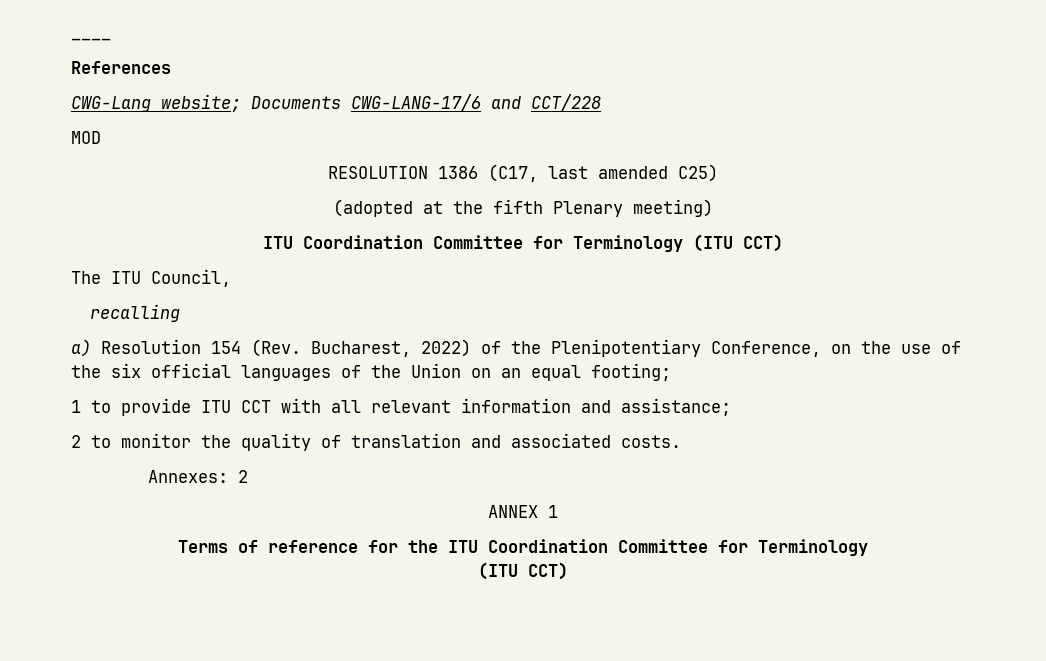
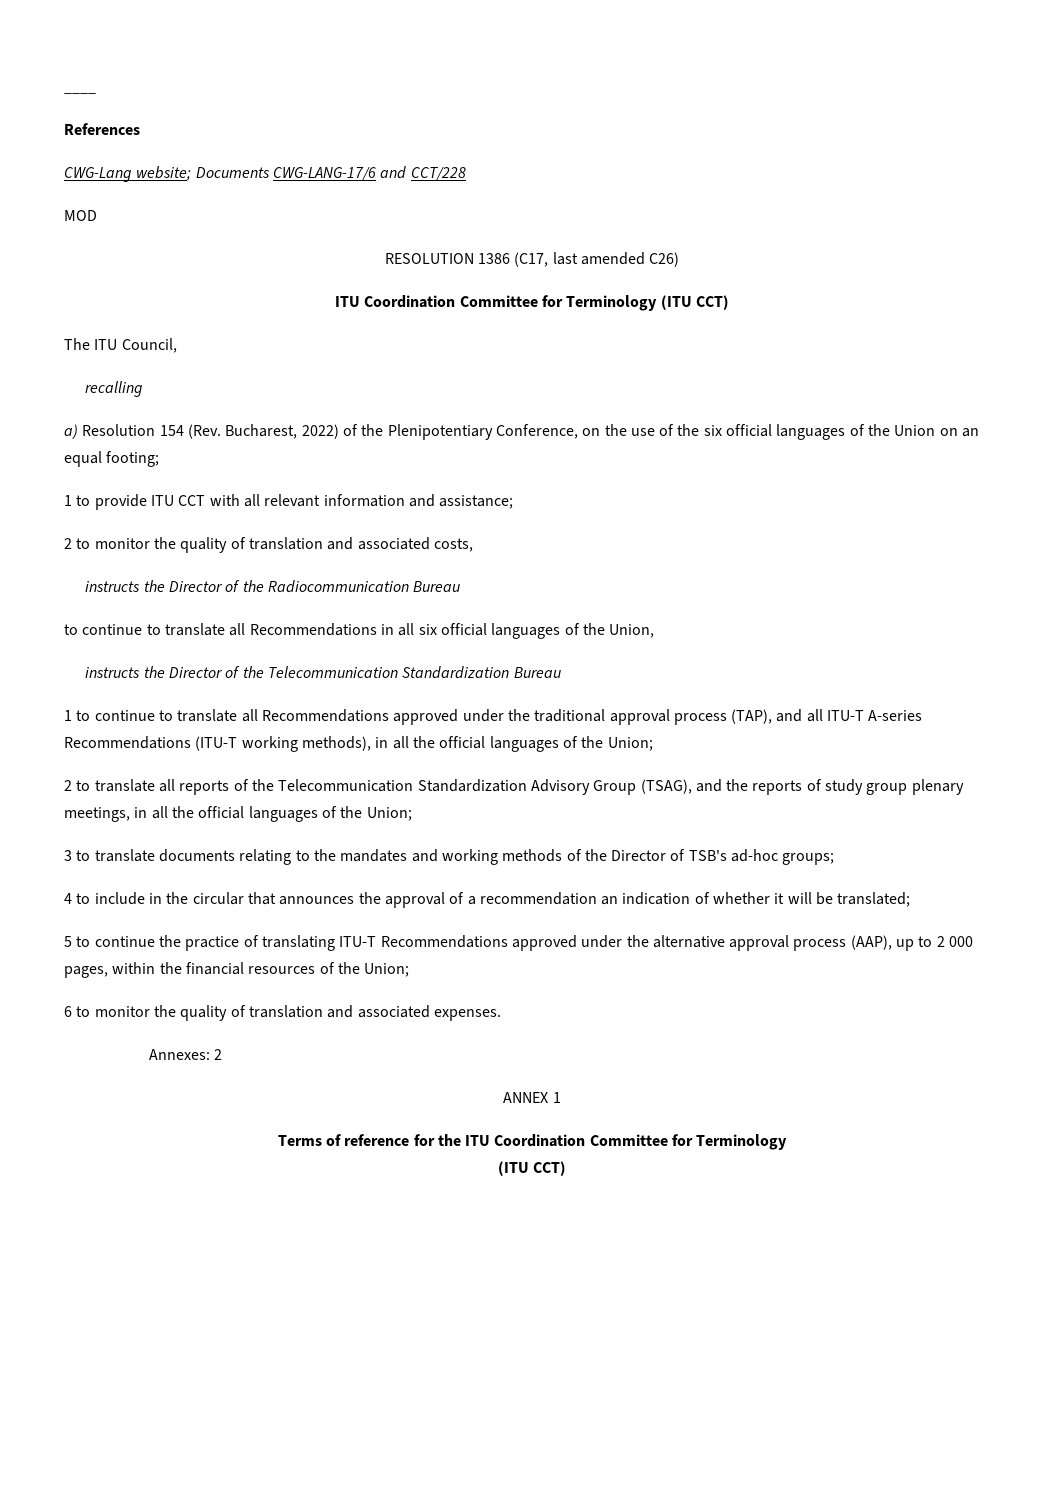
[678,164,718,182] [333,199,713,217] C25) // (adopted at the fifth Plenary meeting) -> [649,252,680,267] C26)
[621,435,681,448] costs. -> [433,538,473,552] [85,580,461,593] [64,623,655,639] [85,666,561,679] [64,709,923,725] [64,736,653,752] [64,779,964,795] [64,806,412,822] [64,849,835,865] [64,892,911,908] [64,935,974,951] [64,962,410,978] [64,1005,501,1021] costs, // instructs the Director of the Radiocommunication Bureau // to continue to translate all Recommendations in all six official languages of the Union, // instructs the Director of the Telecommunication Standardization Bureau // 1 to continue to translate all Recommendations approved under the traditional approval process (TAP), and all ITU-T A-series Recommendations (ITU-T working methods), in all the official languages of the Union; // 2 to translate all reports of the Telecommunication Standardization Advisory Group (TSAG), and the reports of study group plenary meetings, in all the official languages of the Union; // 3 to translate documents relating to the mandates and working methods of the Director of TSB's ad-hoc groups; // 4 to include in the circular that announces the approval of a recommendation an indication of whether it will be translated; // 5 to continue the practice of translating ITU-T Recommendations approved under the alternative approval process (AAP), up to 2 000 pages, within the financial resources of the Union; // 6 to monitor the quality of translation and associated expenses.

